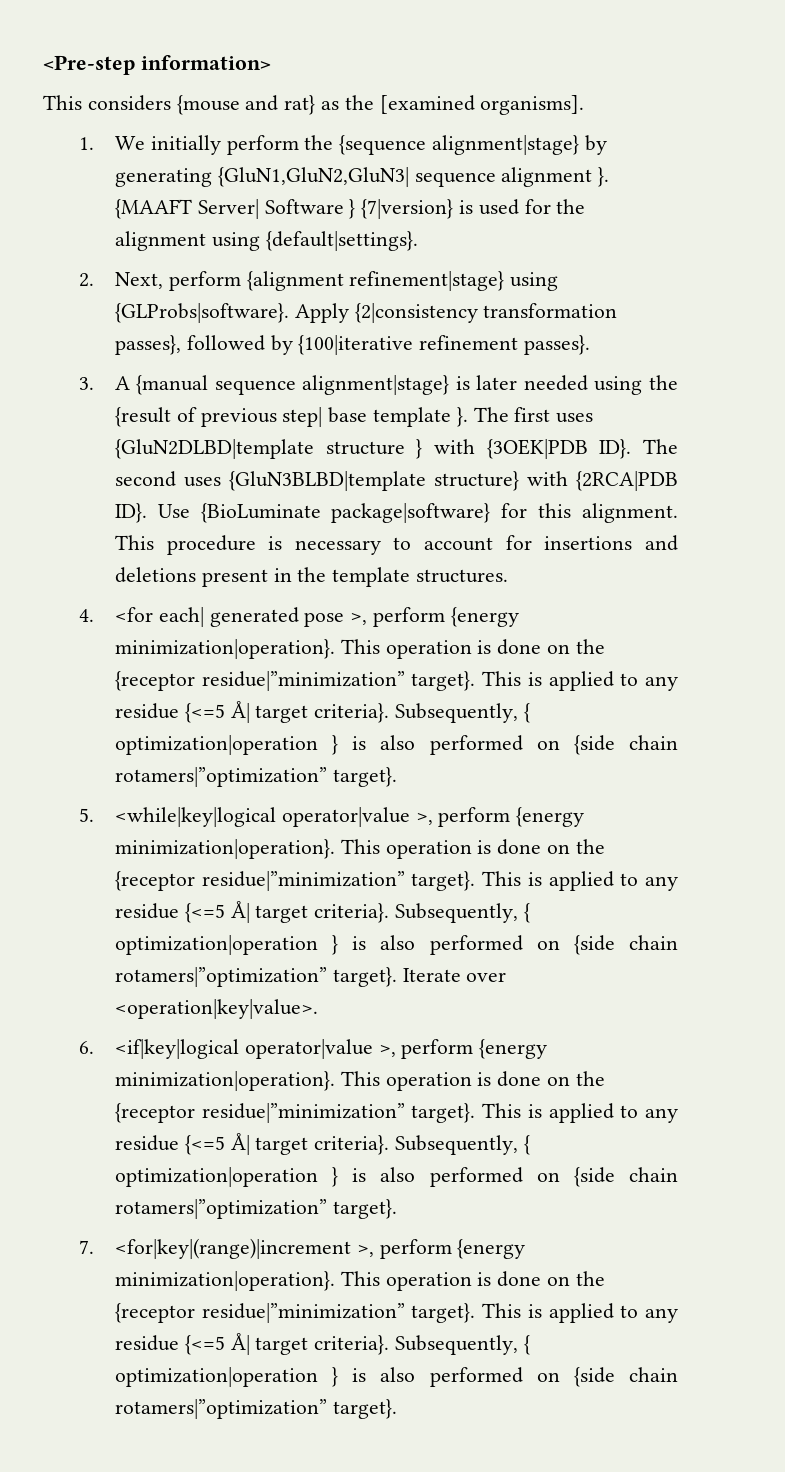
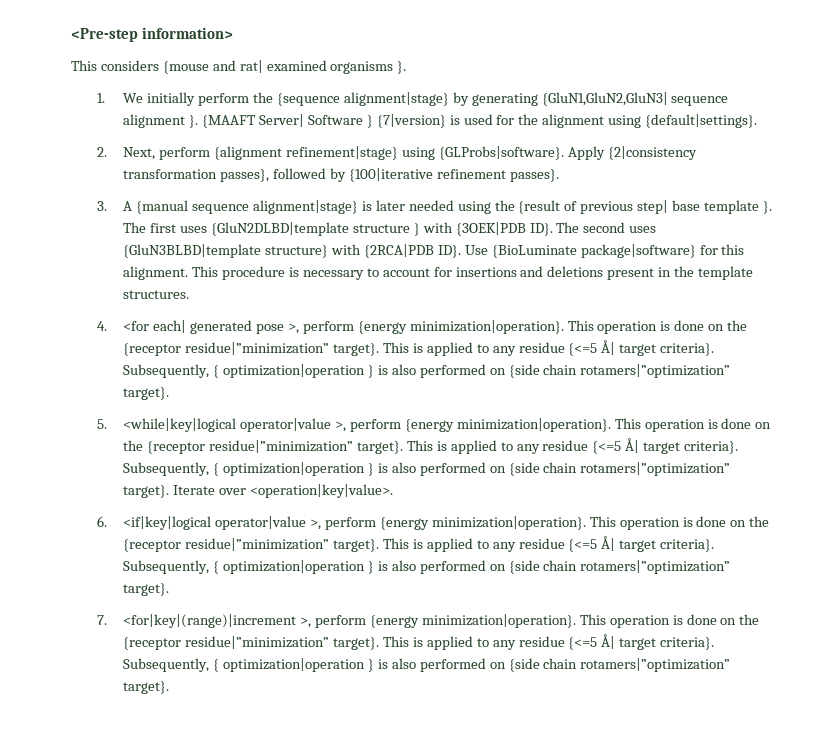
[284,95,585,115] rat} as the [examined organisms]. -> [239,60,407,74] rat| examined organisms }.

